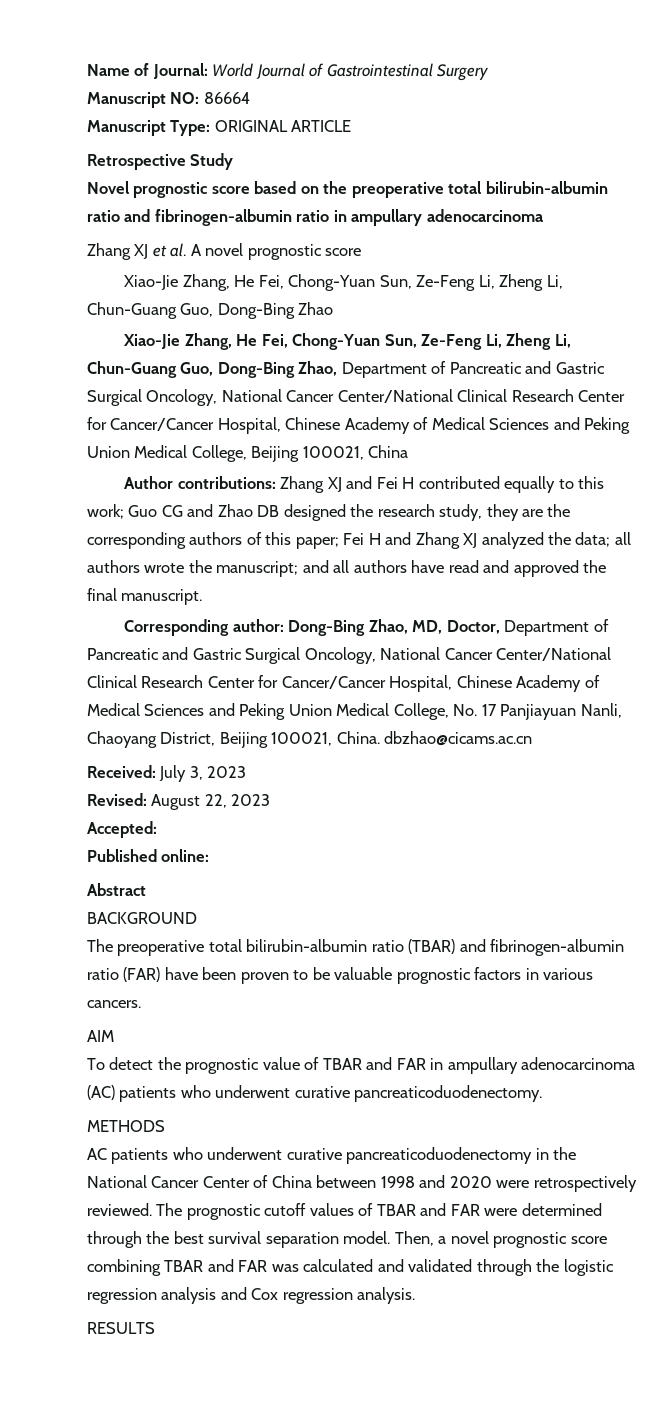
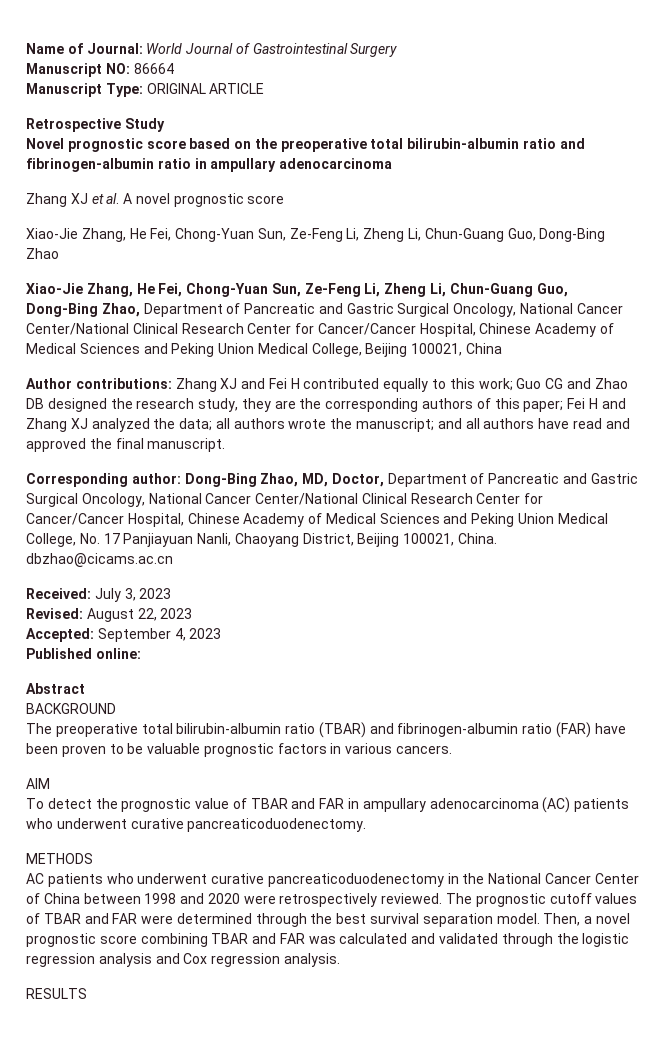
(157, 829) none -> [97,628,222,642] September 4, 2023

